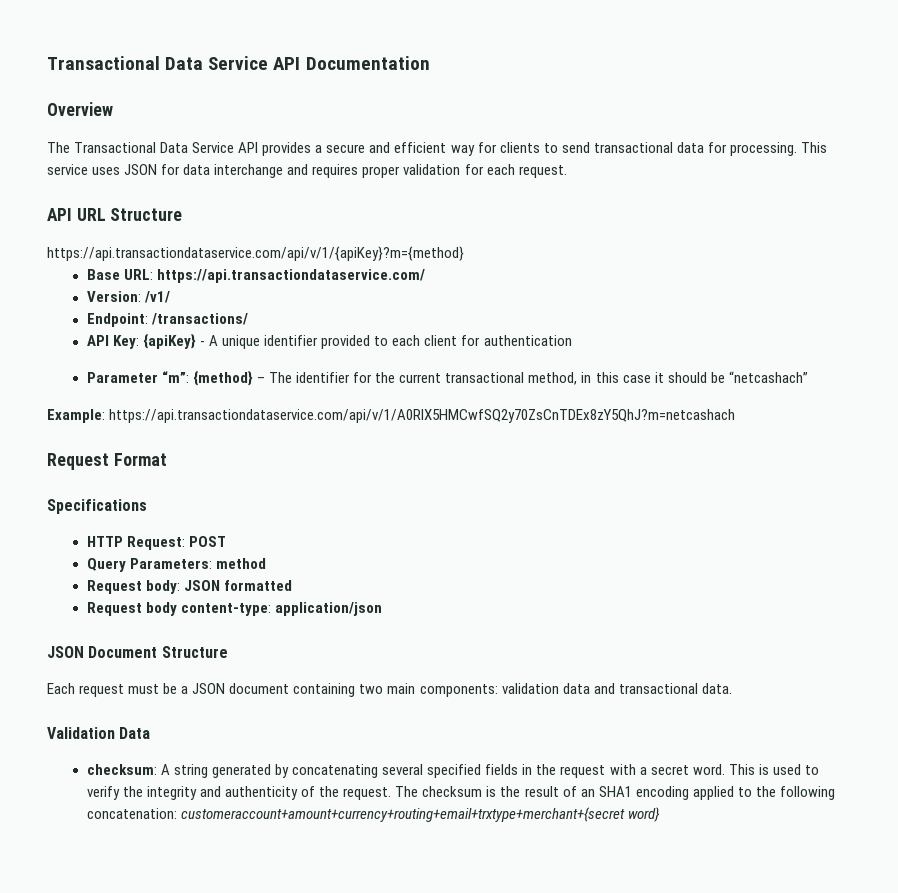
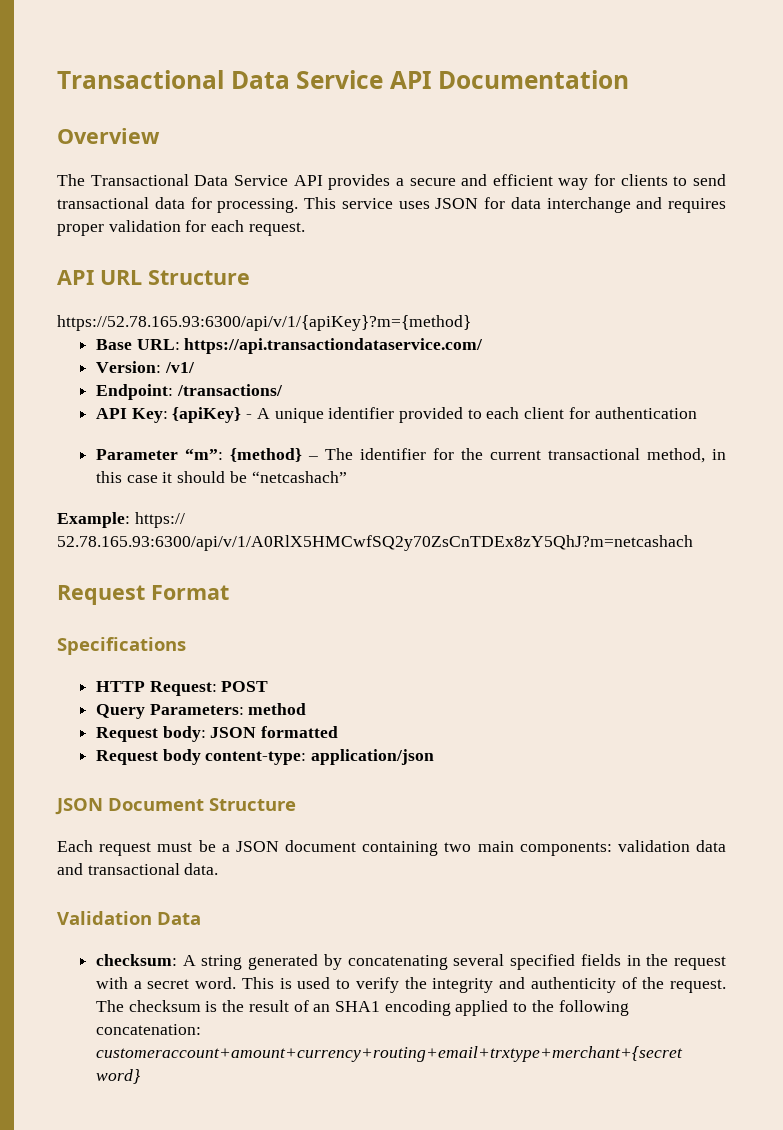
[47,246,464,261] https://api.transactiondataservice.com/api/v/1/{apiKey}?m={method} -> [57,315,471,331] https://52.78.165.93:6300/api/v/1/{apiKey}?m={method}
[109,409,736,423] https://api.transactiondataservice.com/api/v/1/A0RlX5HMCwfSQ2y70ZsCnTDEx8zY5QhJ?m=netcashach -> [134,512,185,528] [57,535,693,551] https:// 52.78.165.93:6300/api/v/1/A0RlX5HMCwfSQ2y70ZsCnTDEx8zY5QhJ?m=netcashach

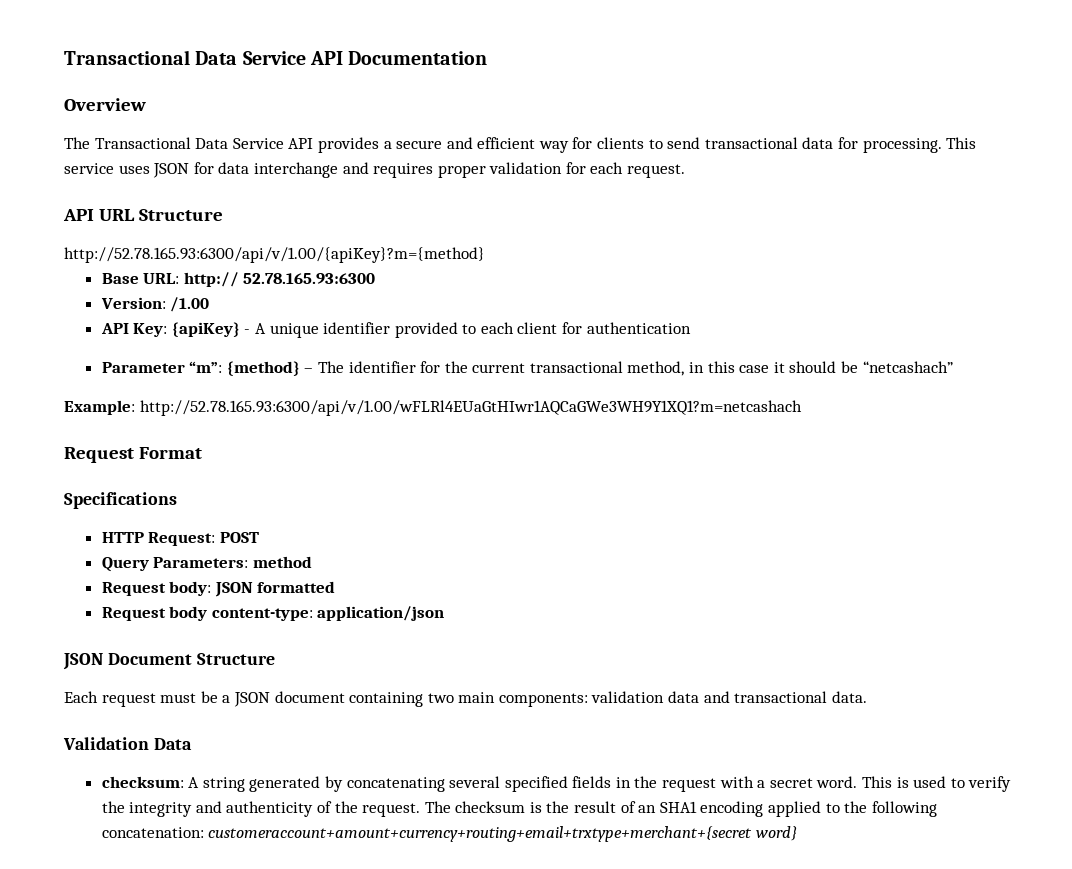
[57,315,471,331] https://52.78.165.93:6300/api/v/1/{apiKey}?m={method} -> [64,247,485,263] http://52.78.165.93:6300/api/v/1.00/{apiKey}?m={method}
[184,338,484,354] https://api.transactiondataservice.com/ -> [183,272,376,287] http:// 52.78.165.93:6300
[164,362,195,373] [95,384,283,400] /v1/ // Endpoint: /transactions/ -> [170,297,210,312] /1.00
[134,512,185,528] [57,535,693,551] https:// 52.78.165.93:6300/api/v/1/A0RlX5HMCwfSQ2y70ZsCnTDEx8zY5QhJ?m=netcashach -> [139,400,802,416] http://52.78.165.93:6300/api/v/1.00/wFLRl4EUaGtHIwr1AQCaGWe3WH9Y1XQ1?m=netcashach

